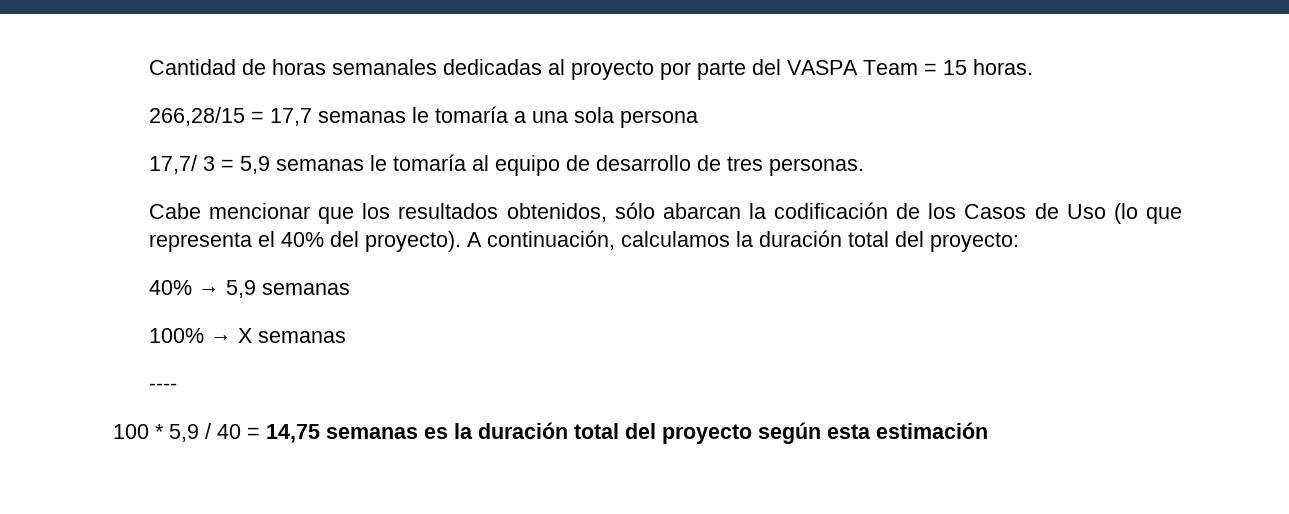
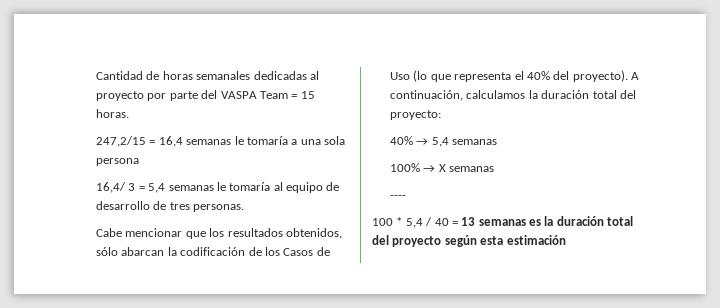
[148,107,312,126] 266,28/15 = 17,7 -> [96,136,183,147] 247,2/15 = 16,4
[148,155,197,174] 17,7/ -> [96,182,127,193] 16,4/
[239,156,270,174] 5,9 -> [148,183,166,193] 5,4
[225,280,256,298] 5,9 -> [431,137,449,147] 5,4
[169,424,199,442] 5,9 -> [405,218,423,228] 5,4
[266,424,320,443] 14,75 -> [461,217,476,226] 13

